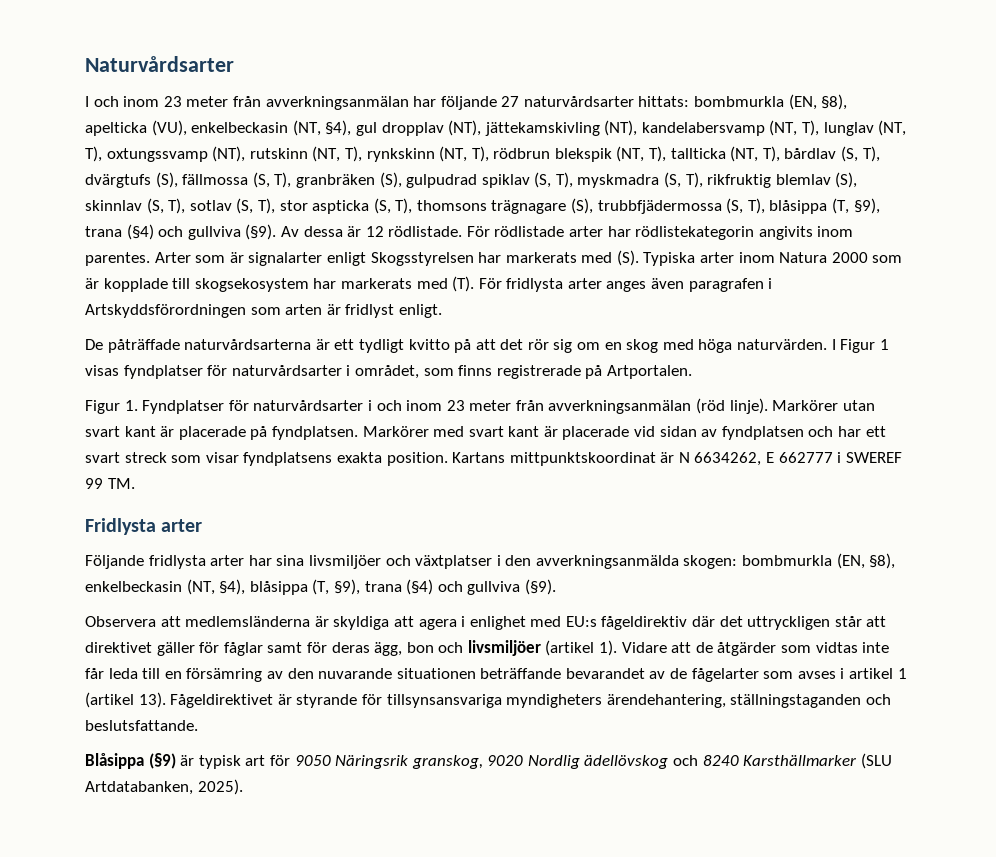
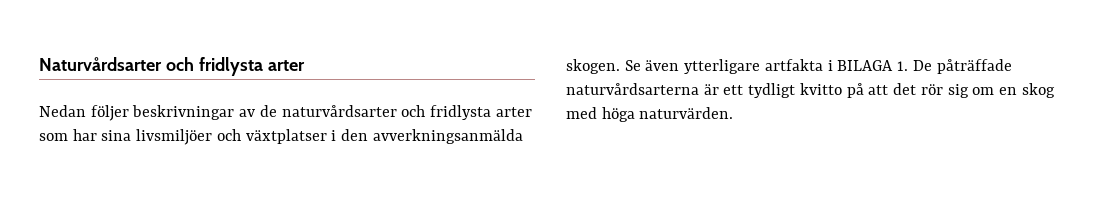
[85,94,848,110] [85,120,907,136] [85,146,880,162] [85,172,858,188] [85,198,880,214] [85,224,854,240] [85,250,903,266] [85,276,773,292] [85,304,442,318] // I och inom 23 meter från avverkningsanmälan har följande 27 naturvårdsarter hittats: bombmurkla (EN, §8), apelticka (VU), enkelbeckasin (NT, §4), gul dropplav (NT), jättekamskivling (NT), kandelabersvamp (NT, T), lunglav (NT, T), oxtungssvamp (NT), rutskinn (NT, T), rynkskinn (NT, T), rödbrun blekspik (NT, T), tallticka (NT, T), bårdlav (S, T), dvärgtufs (S), fällmossa (S, T), granbräken (S), gulpudrad spiklav (S, T), myskmadra (S, T), rikfruktig blemlav (S), skinnlav (S, T), sotlav (S, T), stor aspticka (S, T), thomsons trägnagare (S), trubbfjädermossa (S, T), blåsippa (T, §9), trana (§4) och gullviva (§9). Av dessa är 12 rödlistade. För rödlistade arter har rödlistekategorin angivits inom parentes. Arter som är signalarter enligt Skogsstyrelsen har markerats med (S). Typiska arter inom Natura 2000 som är kopplade till skogsekosystem har markerats med (T). För fridlysta arter anges även paragrafen i Artskyddsförordningen som arten är fridlyst enligt. // -> [165,57,305,76] [39,105,532,121] [39,129,523,145] [566,59,909,74] och fridlysta arter // Nedan följer beskrivningar av de naturvårdsarter och fridlysta arter som har sina livsmiljöer och växtplatser i den avverkningsanmälda skogen. Se även ytterligare artfakta i BILAGA 1.
[831,339,889,353] [85,365,692,379] [85,398,875,414] [85,426,886,440] [85,452,902,466] [85,478,135,489] [85,518,203,535] [85,553,896,569] [85,579,556,595] [85,616,887,630] [85,640,890,656] [85,668,907,682] [85,692,891,708] [85,720,198,731] [85,753,892,769] [85,779,243,795] I Figur 1 visas fyndplatser för naturvårdsarter i området, som finns registrerade på Artportalen. // Figur 1. Fyndplatser för naturvårdsarter i och inom 23 meter från avverkningsanmälan (röd linje). Markörer utan svart kant är placerade på fyndplatsen. Markörer med svart kant är placerade vid sidan av fyndplatsen och har ett svart streck som visar fyndplatsens exakta position. Kartans mittpunktskoordinat är N 6634262, E 662777 i SWEREF 99 TM. // Fridlysta arter // Följande fridlysta arter har sina livsmiljöer och växtplatser i den avverkningsanmälda skogen: bombmurkla (EN, §8), enkelbeckasin (NT, §4), blåsippa (T, §9), trana (§4) och gullviva (§9). // Observera att medlemsländerna är skyldiga att agera i enlighet med EU:s fågeldirektiv där det uttryckligen står att direktivet gäller för fåglar samt för deras ägg, bon och livsmiljöer (artikel 1). Vidare att de åtgärder som vidtas inte får leda till en försämring av den nuvarande situationen beträffande bevarandet av de fågelarter som avses i artikel 1 (artikel 13). Fågeldirektivet är styrande för tillsynsansvariga myndigheters ärendehantering, ställningstaganden och beslutsfattande. // Blåsippa (§9) är typisk art för 9050 Näringsrik granskog, 9020 Nordlig ädellövskog och 8240 Karsthällmarker (SLU Artdatabanken, 2025). -> (734, 113) none

